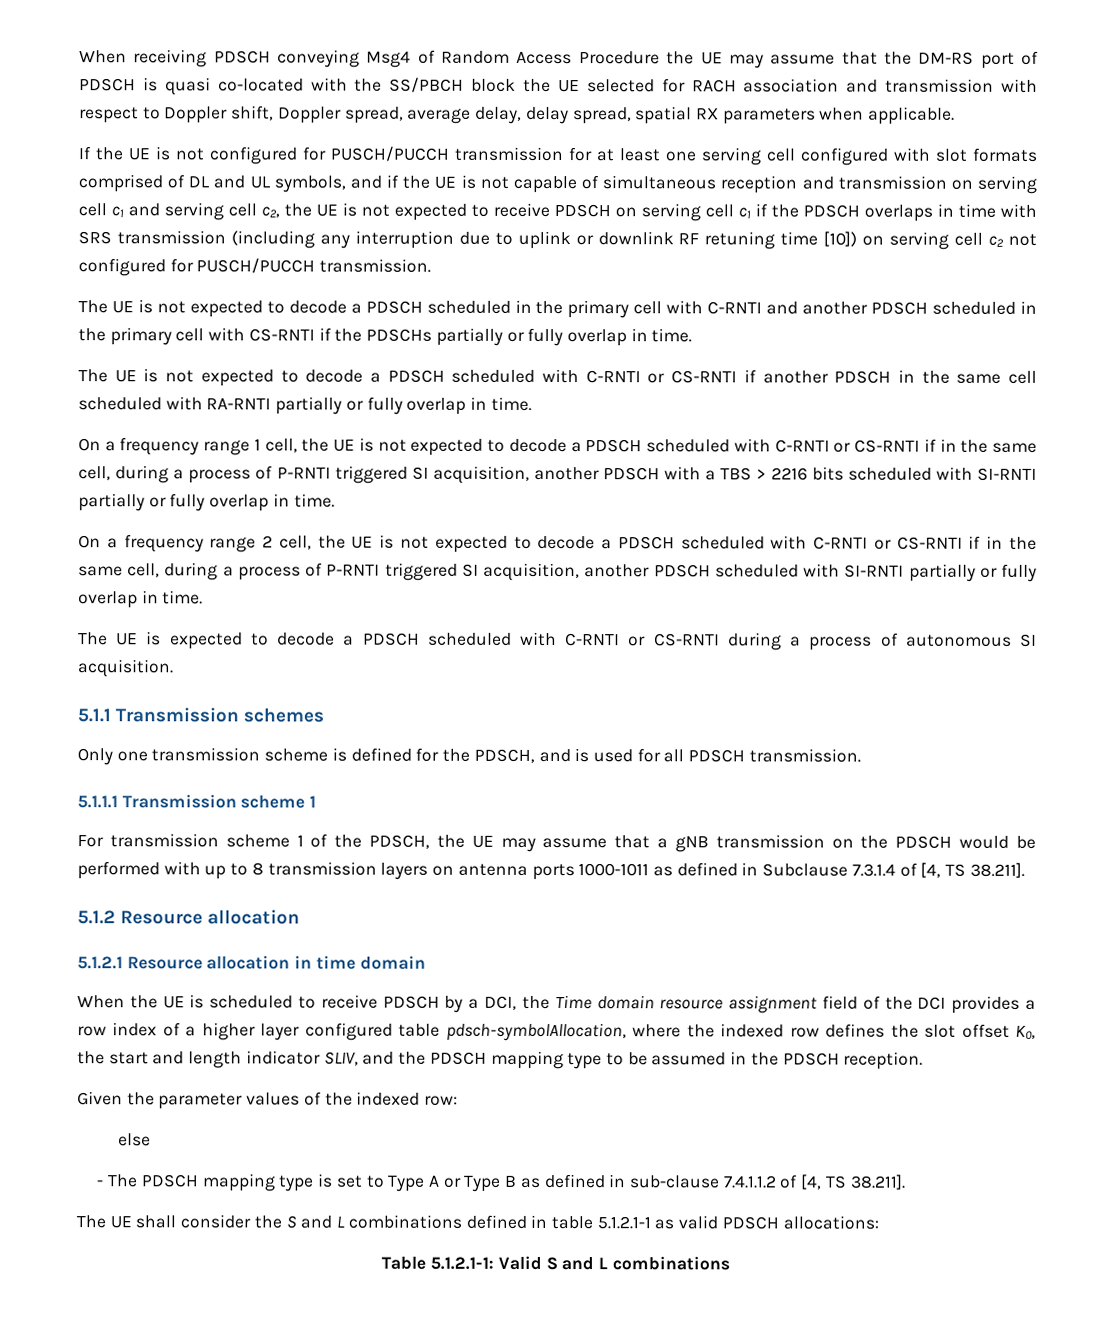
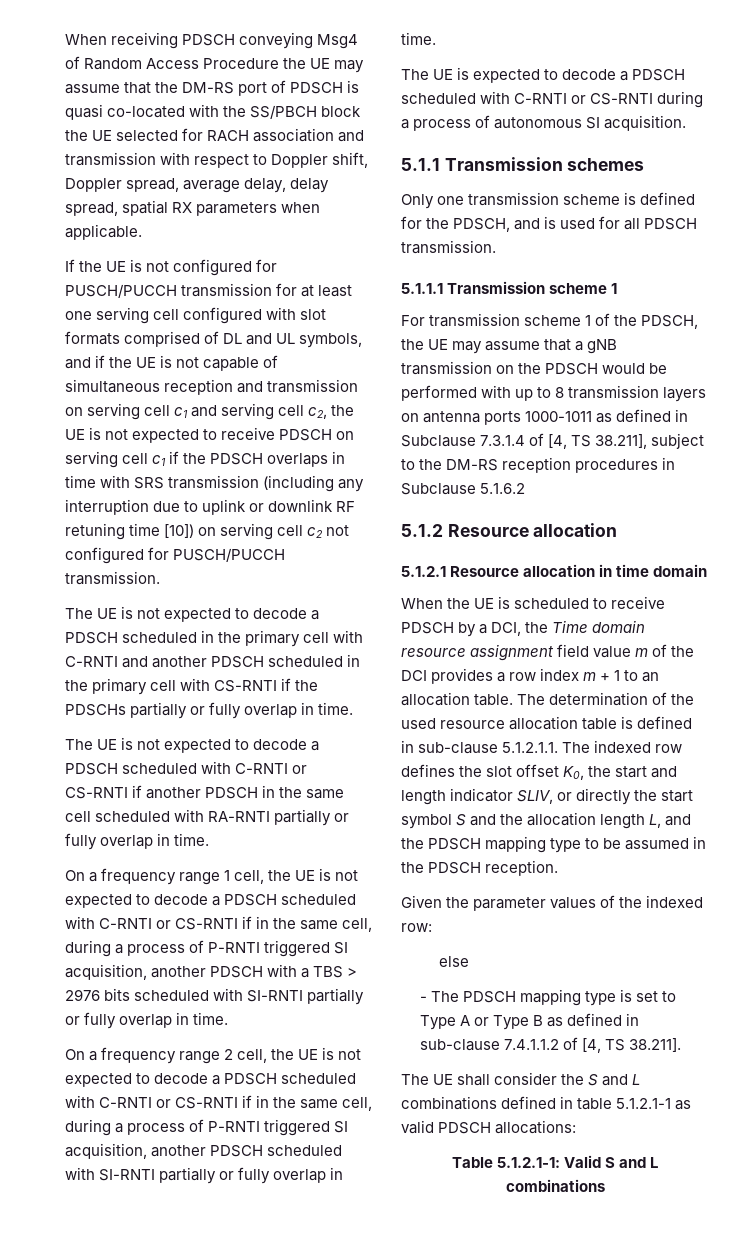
[770,467,808,481] 2216 -> [65,989,100,1001] 2976
[969,862,1025,878] 38.211]. -> [595,433,705,449] [401,457,676,473] [401,483,526,495] 38.211], subject to the DM-RS reception procedures in Subclause 5.1.6.2
(858, 1002) none -> [593,646,649,658] value m
[162,1022,715,1042] of a higher layer configured table pdsch-symbolAllocation, where the -> [583,670,660,682] [401,692,695,706] [401,716,693,730] [401,740,591,754] m + 1 to an allocation table. The determination of the used resource allocation table is defined in sub-clause 5.1.2.1.1. The
(359, 1058) none -> [557,788,694,805] [401,812,662,829] or directly the start symbol S and the allocation length L,

